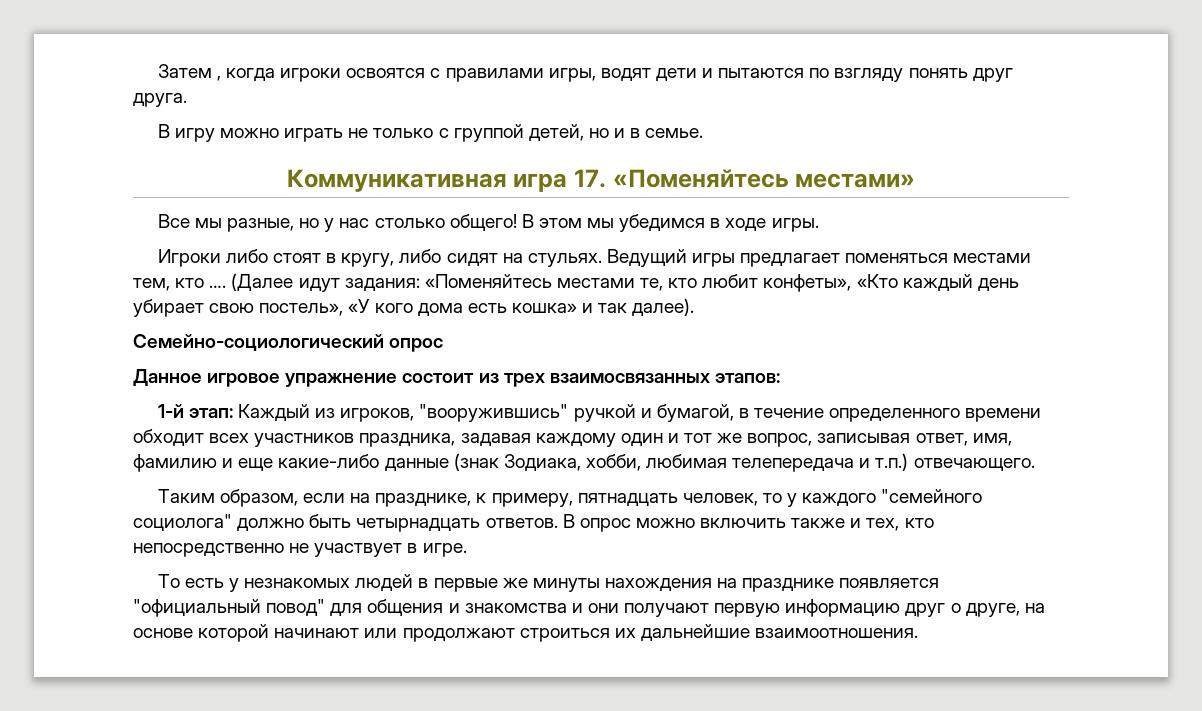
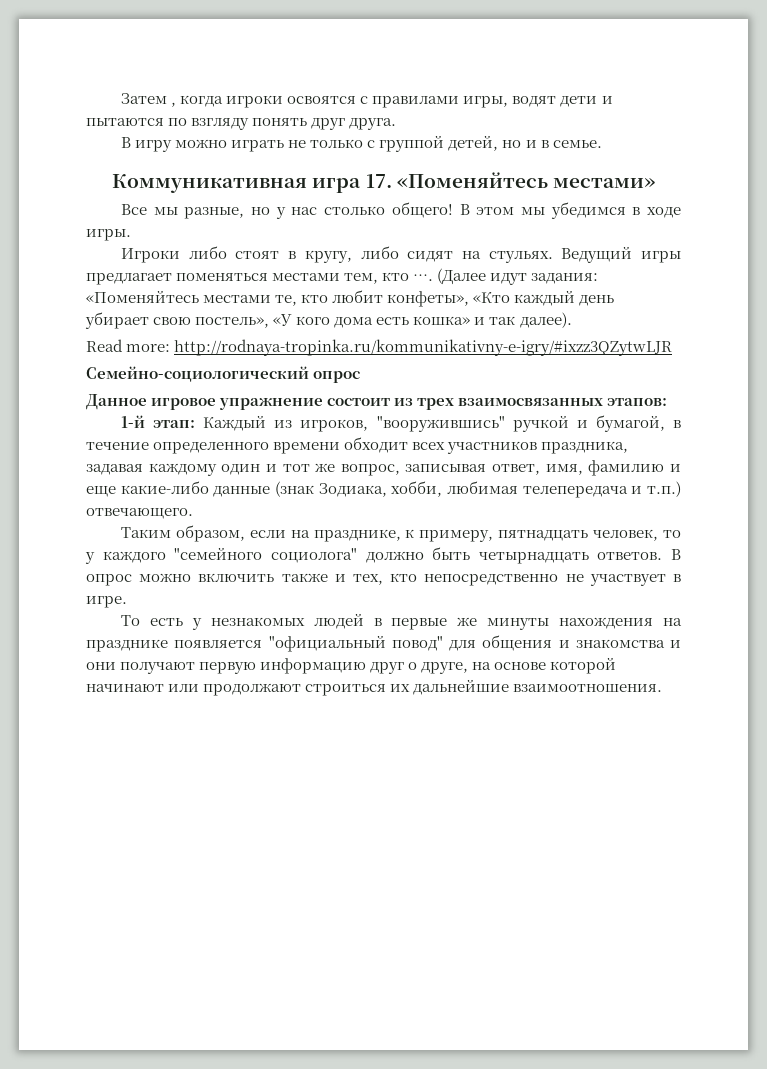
(695, 307) none -> [86,339,673,356] // Read more: http://rodnaya-tropinka.ru/kommunikativny-e-igry/#ixzz3QZytwLJR

